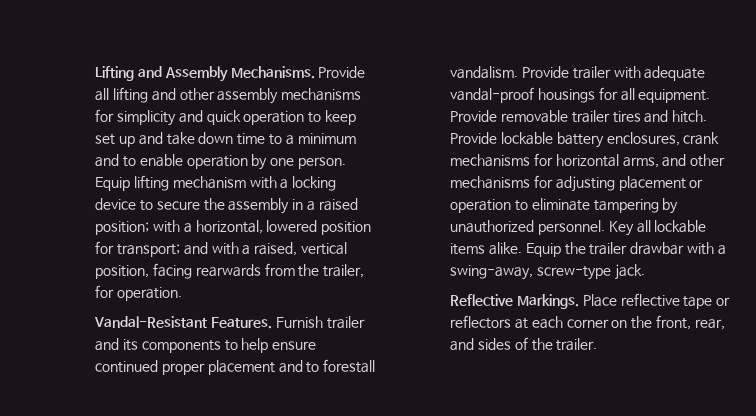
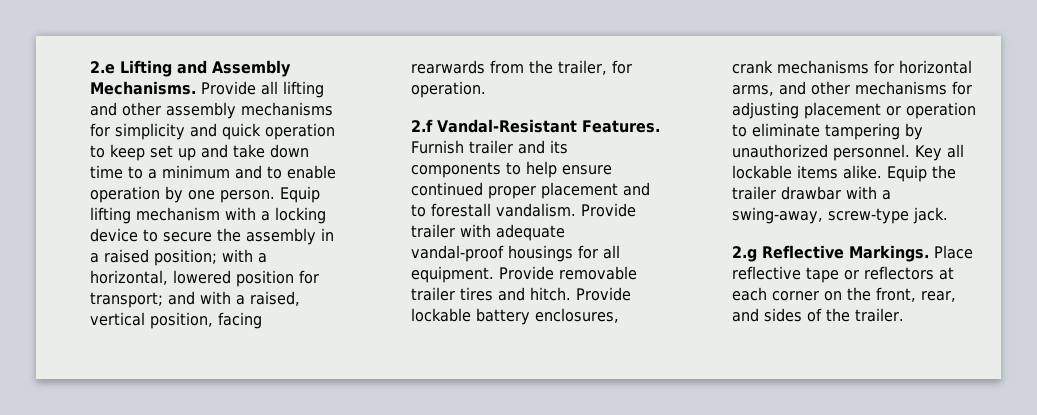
(95, 73) none -> [90,61,116,74] 2.e
(183, 294) none -> [411,119,434,132] 2.f
(645, 272) none -> [732,246,758,262] 2.g

